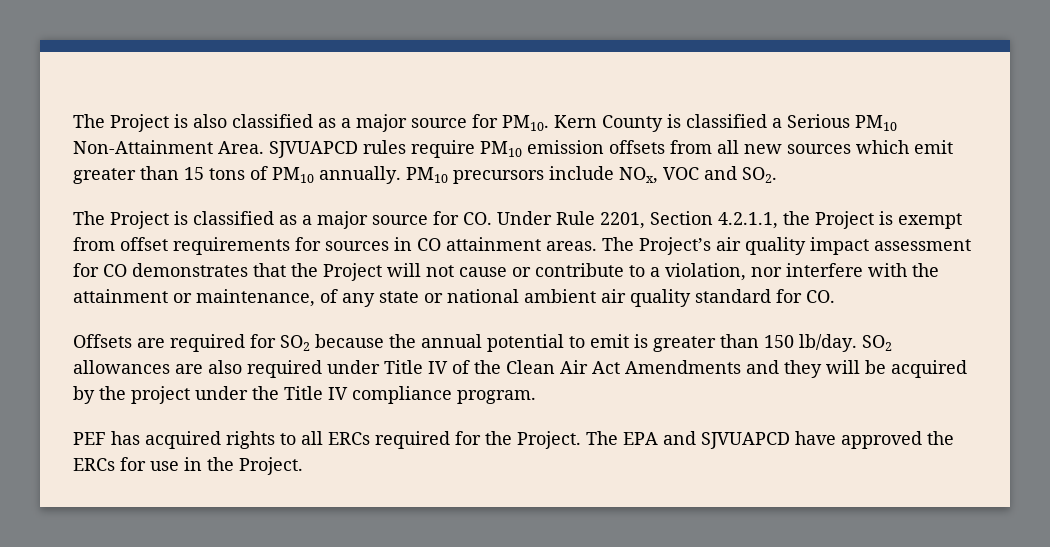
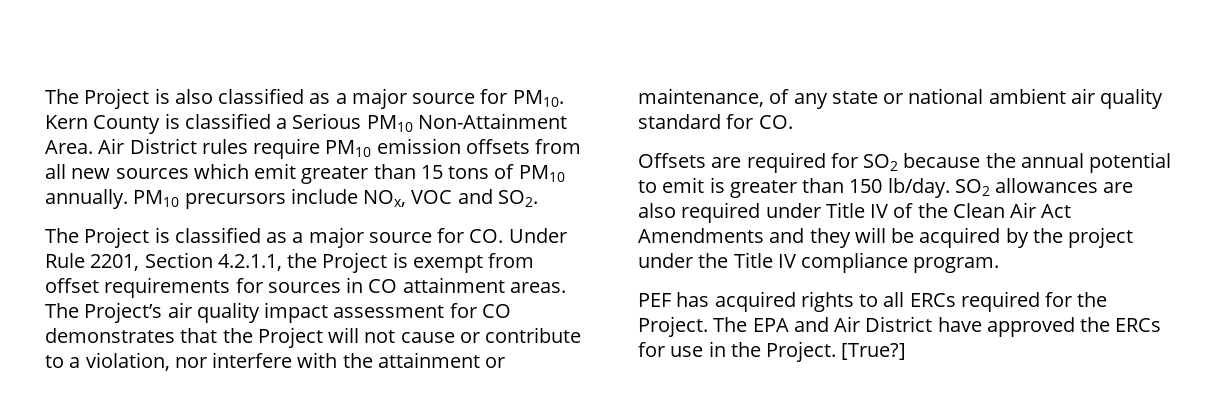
[269,141,358,158] SJVUAPCD -> [98,138,197,154] Air District
[701,432,790,449] SJVUAPCD -> [834,316,933,332] Air District
(303, 466) none -> [841,343,907,360] [True?]

